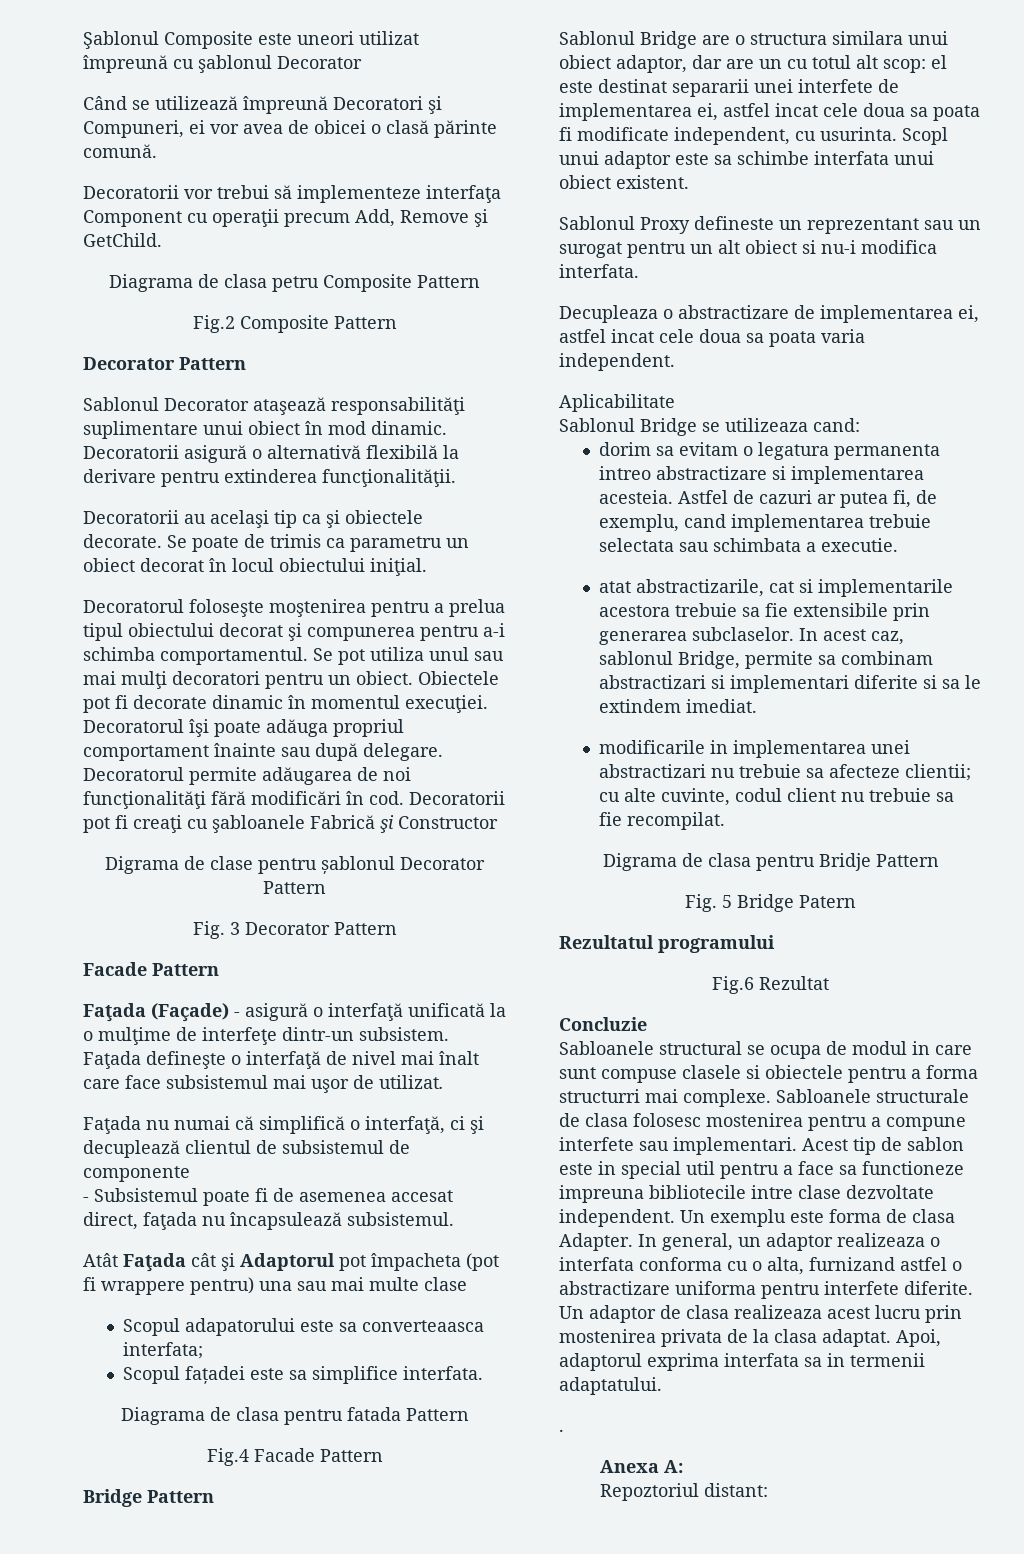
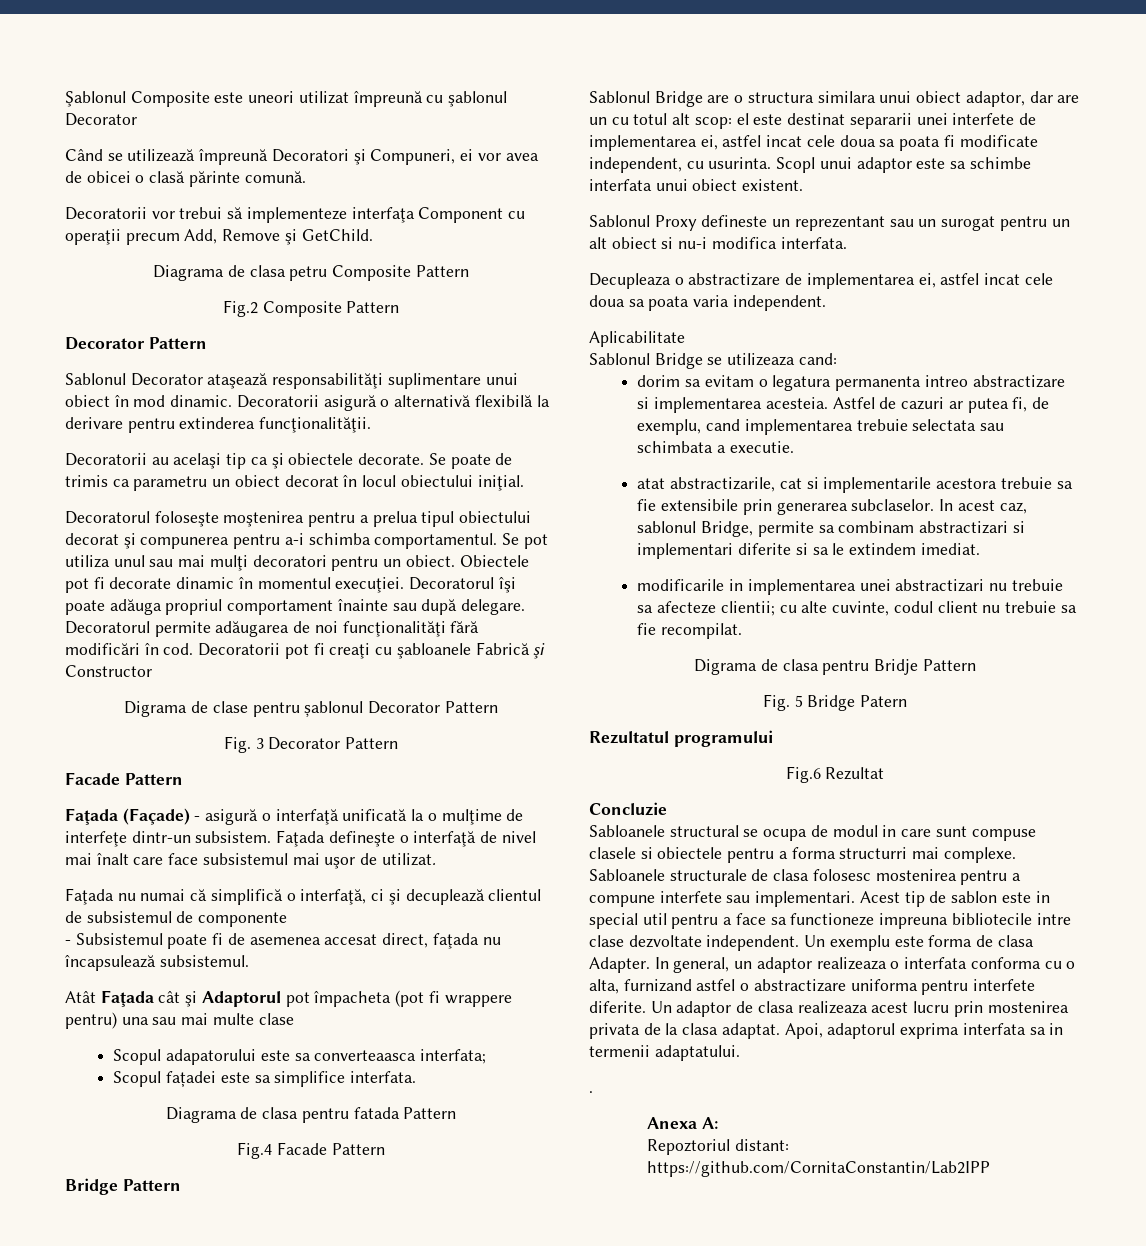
(769, 1490) none -> [647,1161,991,1177] https://github.com/CornitaConstantin/Lab2IPP

